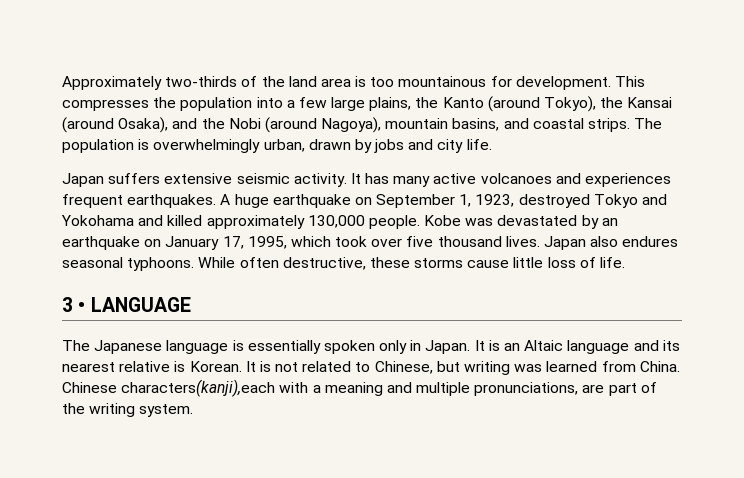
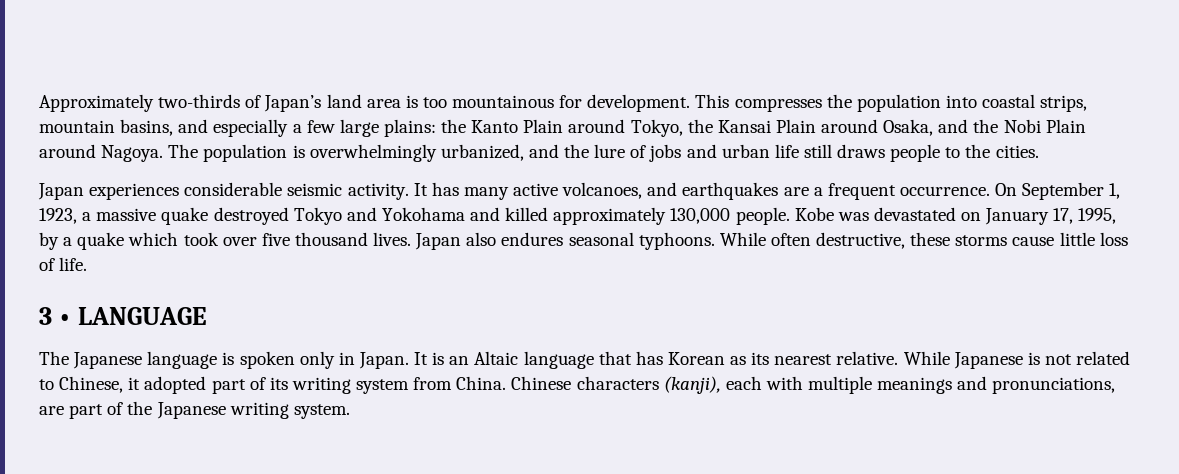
[261,76,285,87] the -> [264,95,322,112] Japan’s
(283, 102) none -> [982,94,1088,112] [39,119,289,137] coastal strips, mountain basins, and especially
[369,97,412,111] plains, -> [383,119,436,137] plains:
[487,96,673,112] [62,117,663,133] [62,139,492,153] [62,173,233,187] (around Tokyo), the Kansai (around Osaka), and the Nobi (around Nagoya), mountain basins, and coastal strips. The population is overwhelmingly urban, drawn by jobs and city life. // Japan suffers extensive -> [523,119,1086,137] [39,144,1039,162] [38,182,283,200] Plain around Tokyo, the Kansai Plain around Osaka, and the Nobi Plain around Nagoya. The population is overwhelmingly urbanized, and the lure of jobs and urban life still draws people to the cities. // Japan experiences considerable
[480,173,672,187] [62,194,515,208] volcanoes and experiences frequent earthquakes. A huge earthquake on September 1, 1923, -> [562,182,1121,200] [39,207,209,225] volcanoes, and earthquakes are a frequent occurrence. On September 1, 1923, a massive quake
[581,215,618,229] [62,236,140,250] by an earthquake -> (956, 214) none
(287, 242) none -> [39,232,125,250] by a quake
[247,340,321,354] essentially -> (235, 358) none
[633,340,680,351] [62,361,256,372] and its nearest relative is Korean. It -> [598,351,1023,369] that has Korean as its nearest relative. While Japanese
[436,361,680,375] [62,379,471,397] but writing was learned from China. Chinese characters(kanji),each with a meaning and multiple -> [128,376,988,394] it adopted part of its writing system from China. Chinese characters (kanji), each with multiple meanings and
(85, 408) none -> [156,402,226,419] Japanese

